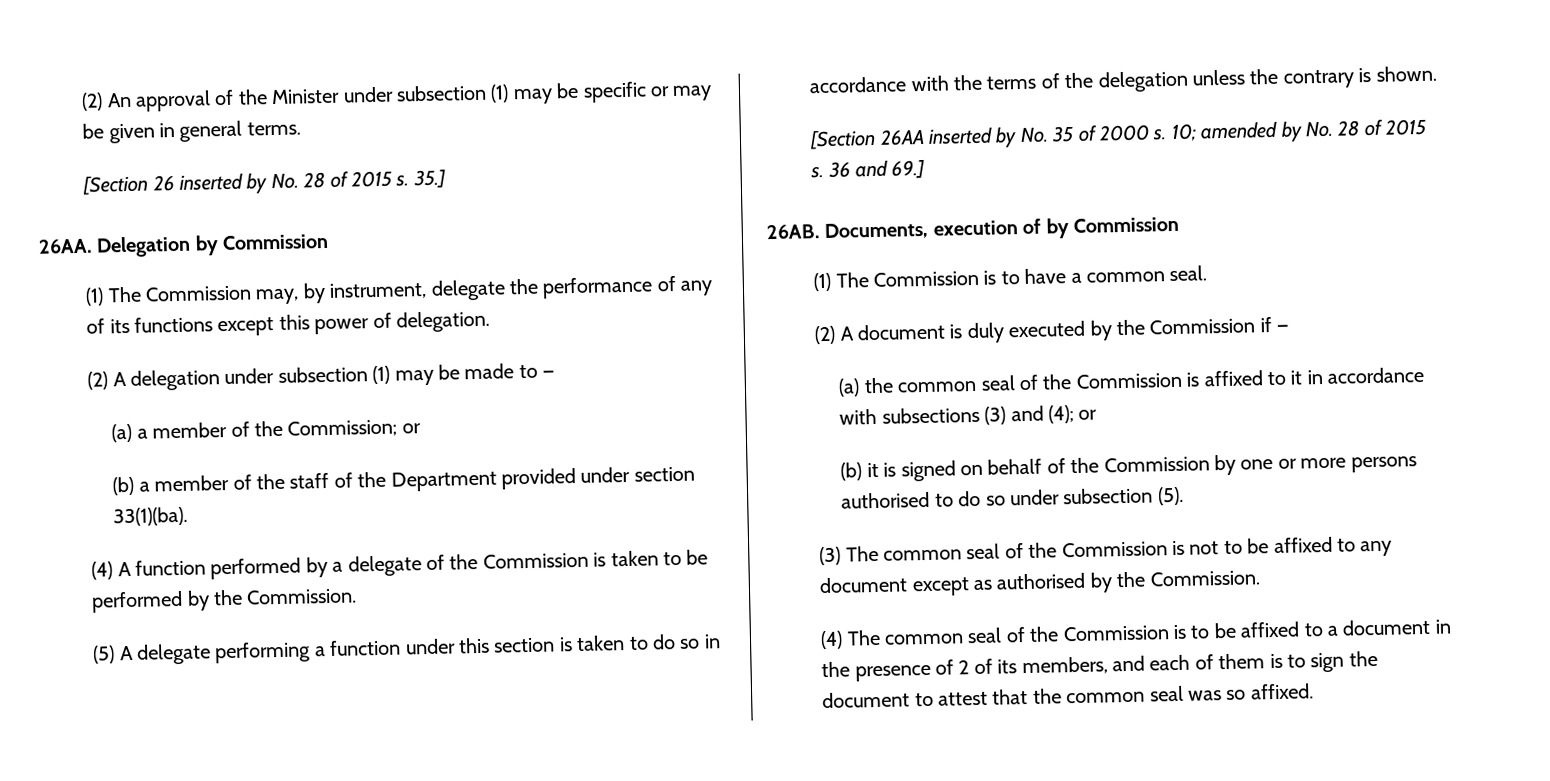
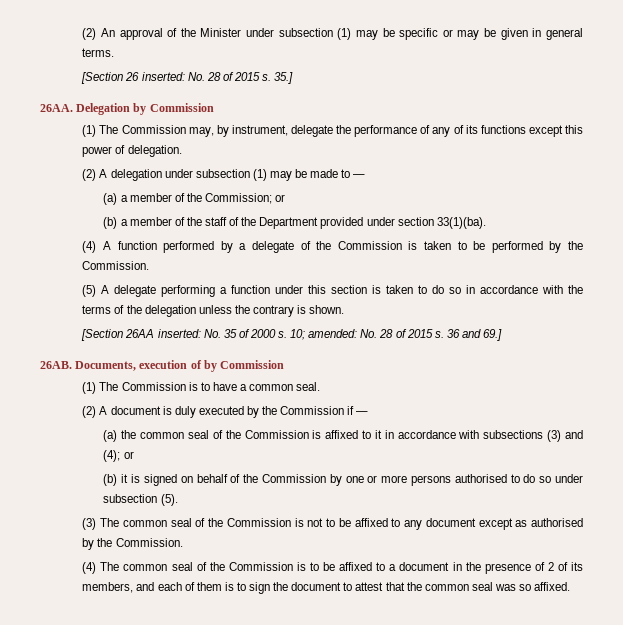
[178,173,268,194] inserted by -> [141,72,185,81] inserted:
[927,127,1018,148] inserted by -> [157,329,201,338] inserted:
[1200,121,1303,142] amended by -> [308,329,358,338] amended:

